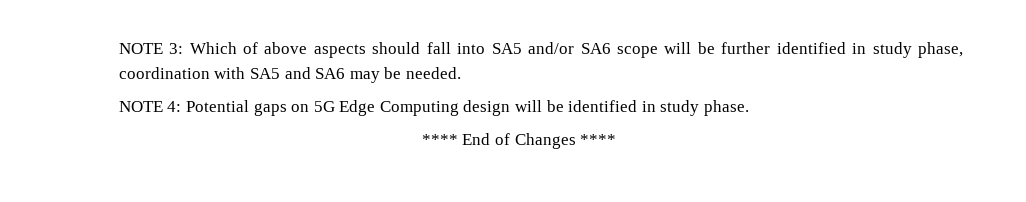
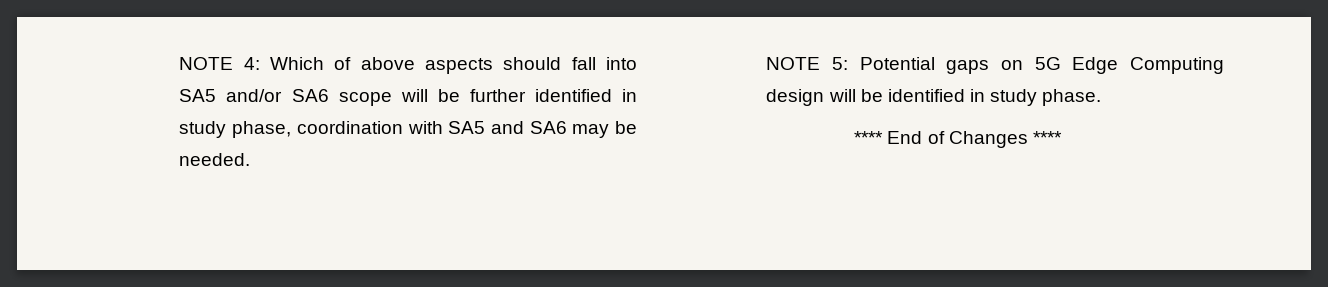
[118,43,184,54] NOTE 3: -> [179,57,260,70] NOTE 4:
[167,101,182,112] 4: -> [832,57,849,70] 5:

